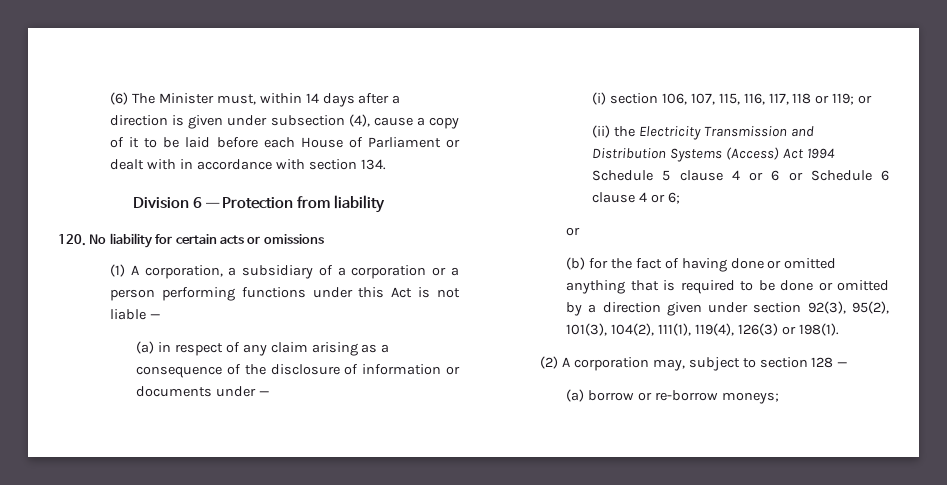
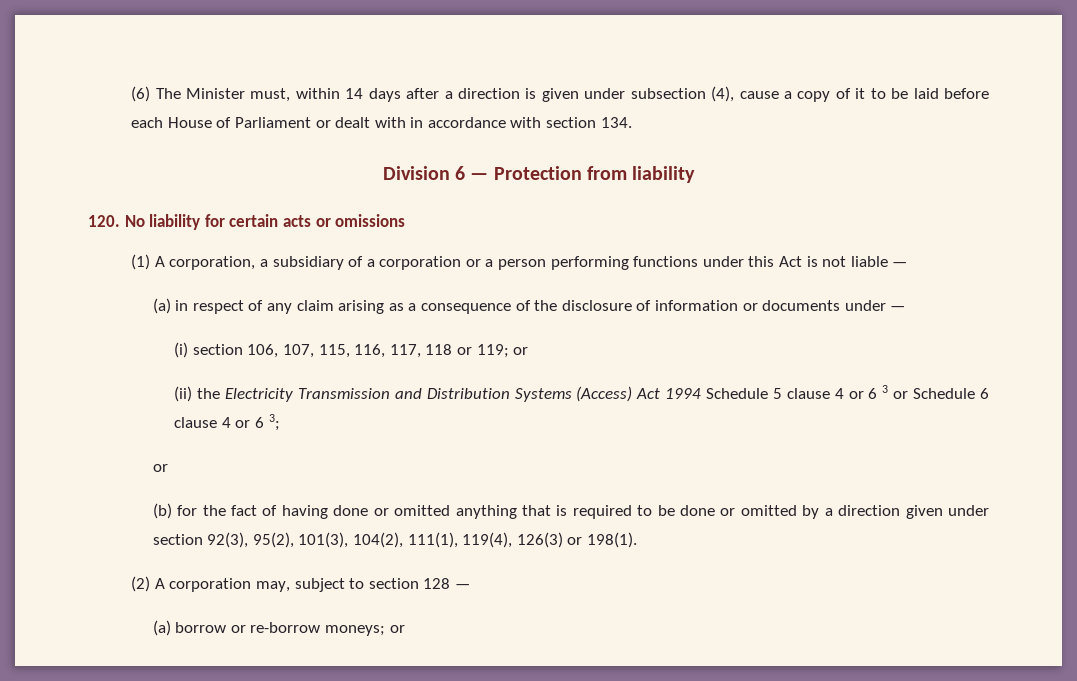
(780, 175) none -> [882,385,889,393] 3
[667,192,680,204] 6; -> [255,414,280,431] 6 3;
(779, 398) none -> [389,625,405,633] or

